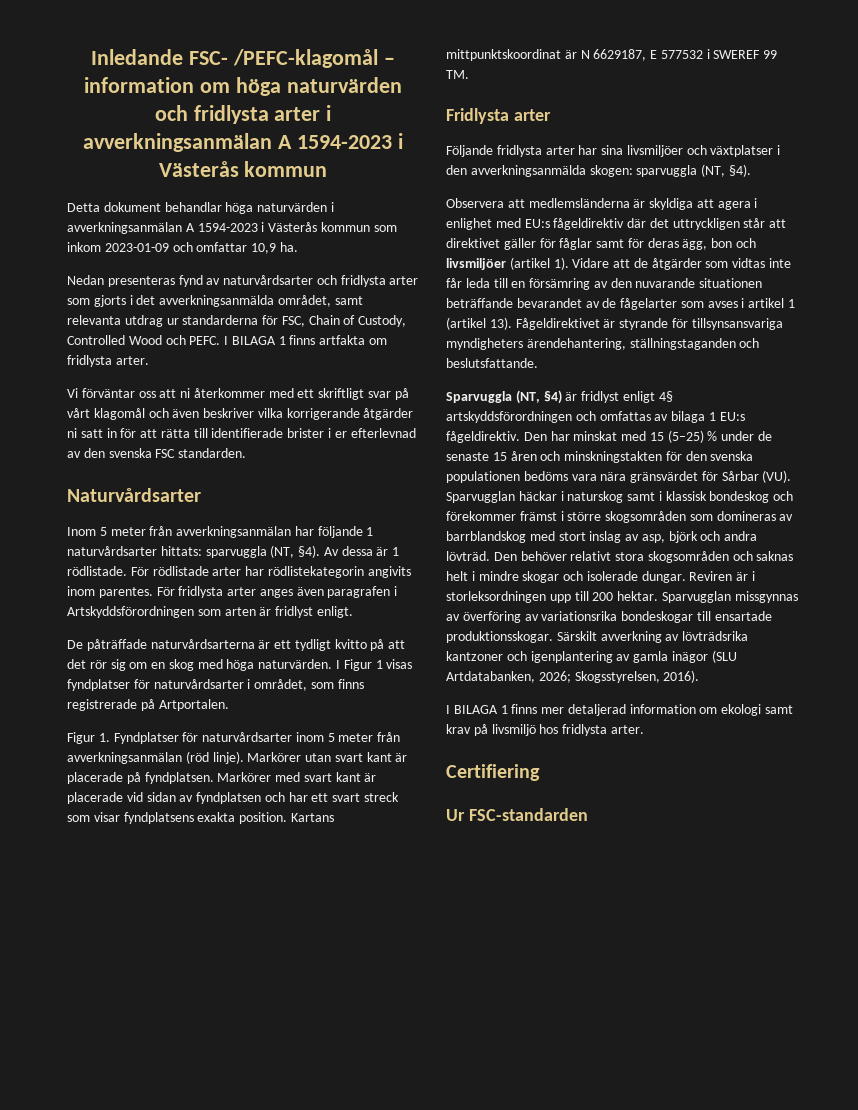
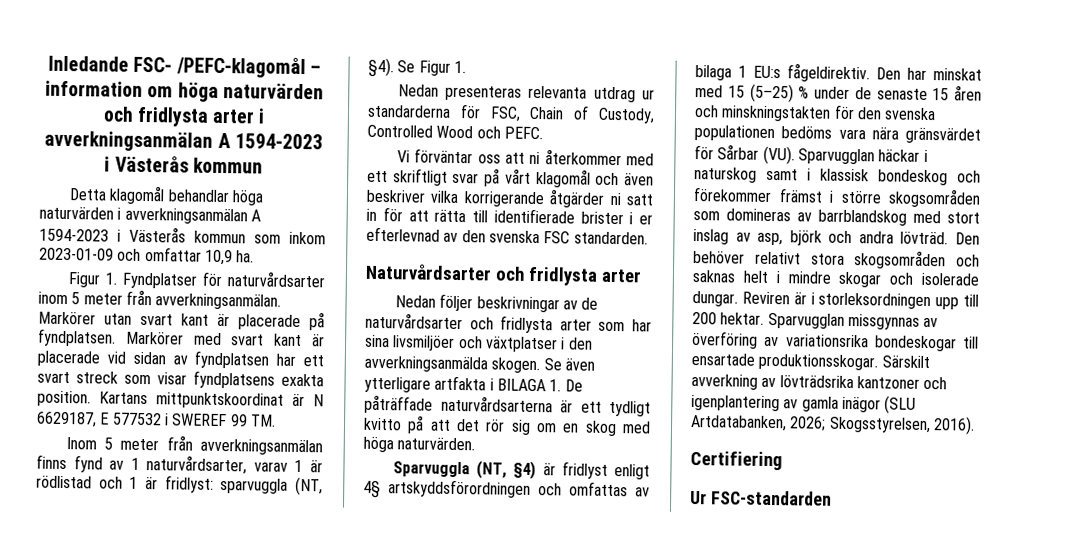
[103,202,161,212] dokument -> [109,185,166,205] klagomål
[67,275,419,287] [67,295,363,307] Nedan presenteras fynd av naturvårdsarter och fridlysta arter som gjorts i det avverkningsanmälda området, samt -> [67,271,325,289] [38,289,282,310] [38,311,325,331] [38,328,326,347] [37,350,324,369] [37,370,324,389] [37,390,324,409] [36,411,276,428] [65,435,323,456] [36,454,323,475] [36,475,323,496] [368,57,466,78] [397,84,523,101] Figur 1. Fyndplatser för naturvårdsarter inom 5 meter från avverkningsanmälan. Markörer utan svart kant är placerade på fyndplatsen. Markörer med svart kant är placerade vid sidan av fyndplatsen har ett svart streck som visar fyndplatsens exakta position. Kartans mittpunktskoordinat är N 6629187, E 577532 i SWEREF 99 TM. // Inom 5 meter från avverkningsanmälan finns fynd av 1 naturvårdsarter, varav 1 är rödlistad och 1 är fridlyst: sparvuggla (NT, §4). Se Figur 1. // Nedan presenteras
[224,335,388,345] [67,355,149,367] I BILAGA 1 finns artfakta om fridlysta arter. -> (543, 133) none
[67,526,374,538] [67,545,400,558] [67,566,411,578] [67,586,398,598] [67,606,353,618] // Inom 5 meter från avverkningsanmälan har följande 1 naturvårdsarter hittats: sparvuggla (NT, §4). Av dessa är 1 rödlistade. För rödlistade arter har rödlistekategorin angivits inom parentes. För fridlysta arter anges även paragrafen i Artskyddsförordningen som arten är fridlyst enligt. // -> [494,266,642,286] [394,293,599,313] [365,312,652,334] [365,334,593,353] [364,355,595,374] [364,375,562,393] och fridlysta arter // Nedan följer beskrivningar av de naturvårdsarter och fridlysta arter som har sina livsmiljöer och växtplatser i den avverkningsanmälda skogen. Se även ytterligare artfakta i BILAGA 1.
[336,659,413,671] [67,679,364,691] [67,699,229,711] [67,732,401,744] [67,751,408,764] [67,772,377,784] [67,792,400,804] [67,812,334,824] [446,49,778,61] [446,70,469,79] [446,108,551,124] [446,145,781,157] [446,164,751,177] [446,198,758,210] [446,218,787,230] [446,238,757,250] [446,257,792,270] [446,278,763,290] [446,298,796,310] [446,317,783,330] [446,338,760,350] [446,358,538,368] I Figur 1 visas fyndplatser för naturvårdsarter i området, som finns registrerade på Artportalen. // Figur 1. Fyndplatser för naturvårdsarter inom 5 meter från avverkningsanmälan (röd linje). Markörer utan svart kant är placerade på fyndplatsen. Markörer med svart kant är placerade vid sidan av fyndplatsen och har ett svart streck som visar fyndplatsens exakta position. Kartans mittpunktskoordinat är N 6629187, E 577532 i SWEREF 99 TM. // Fridlysta arter // Följande fridlysta arter har sina livsmiljöer och växtplatser i den avverkningsanmälda skogen: sparvuggla (NT, §4). // Observera att medlemsländerna är skyldiga att agera i enlighet med EU:s fågeldirektiv där det uttryckligen står att direktivet gäller för fåglar samt för deras ägg, bon och livsmiljöer (artikel 1). Vidare att de åtgärder som vidtas inte får leda till en försämring av den nuvarande situationen beträffande bevarandet av de fågelarter som avses i artikel 1 (artikel 13). Fågeldirektivet är styrande för tillsynsansvariga myndigheters ärendehantering, ställningstaganden och beslutsfattande. -> (476, 444) none
[446,704,794,716] [446,724,644,736] // I BILAGA 1 finns mer detaljerad information om ekologi samt krav på livsmiljö hos fridlysta arter. -> (975, 425) none

